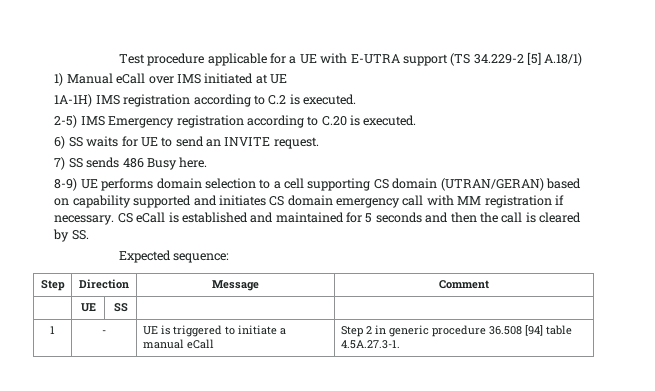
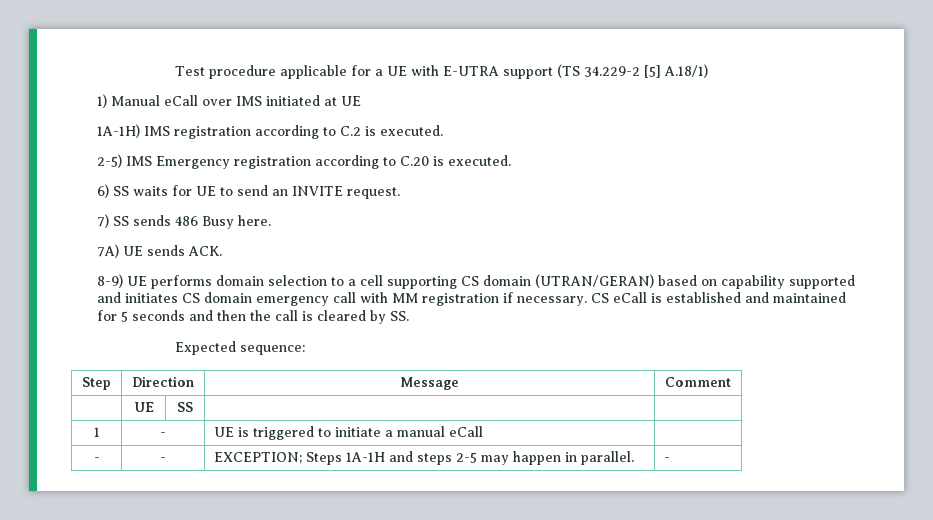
(208, 162) none -> [97,244,223,258] // 7A) UE sends ACK.
[340,325,572,337] [340,340,400,349] Step 2 in generic procedure 36.508 [94] table 4.5A.27.3-1. -> [93,457,100,462] [160,457,166,462] [214,451,635,465] [664,457,671,462] // - | - | EXCEPTION; Steps 1A-1H and steps 2-5 may happen in parallel. | -

